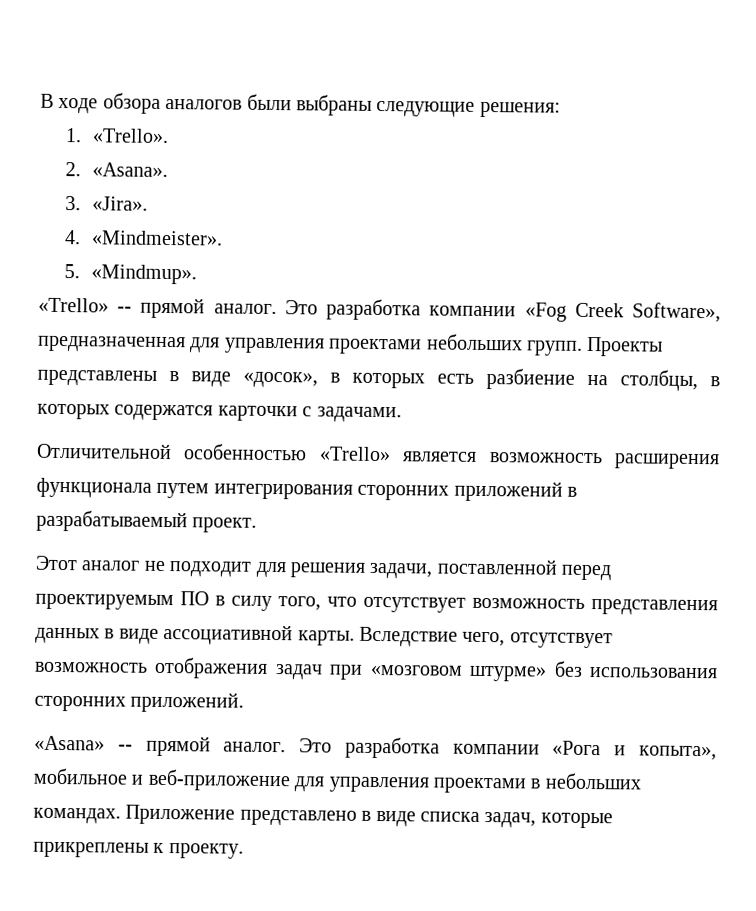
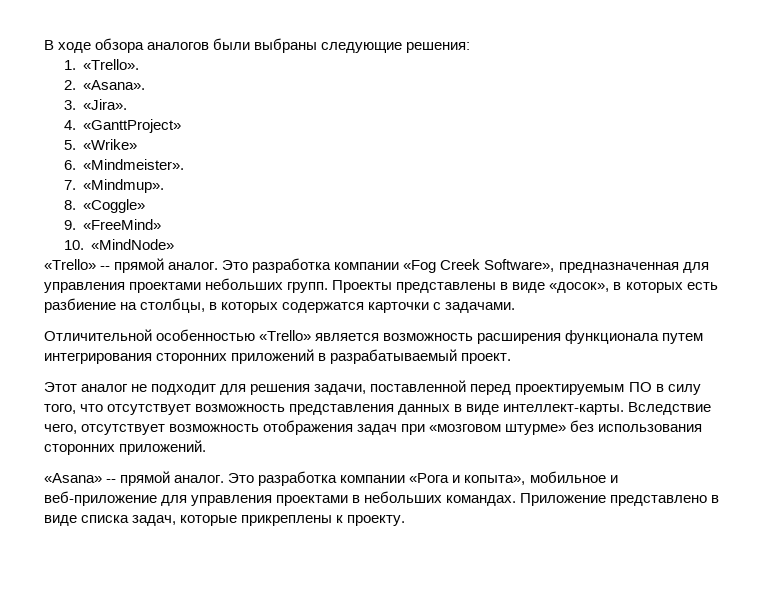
(82, 237) none -> [82,119,181,133] [63,139,137,150] [63,160,76,170] «GanttProject» // 5. «Wrike» // 6.
[64,264,81,279] 5. -> [63,180,76,190] 7.
(197, 274) none -> [63,199,145,213] [63,219,161,230] [63,239,174,250] // 8. «Coggle» // 9. «FreeMind» // 10. «MindNode»
[163,623,355,646] ассоциативной карты. -> [503,404,625,415] интеллект-карты.

